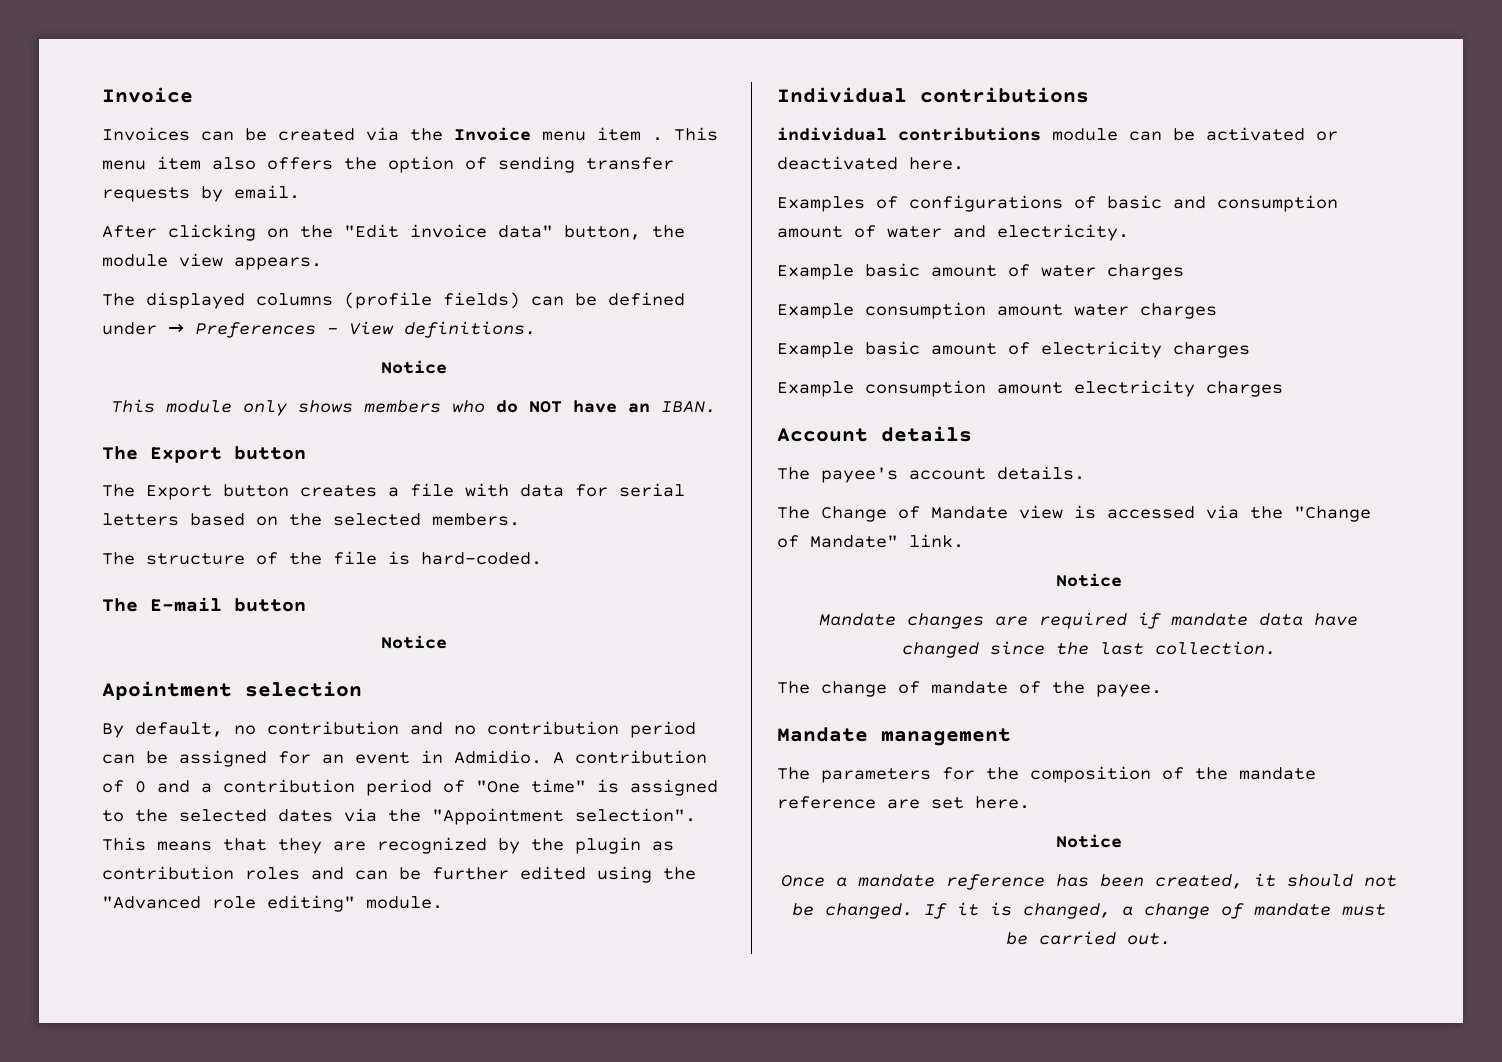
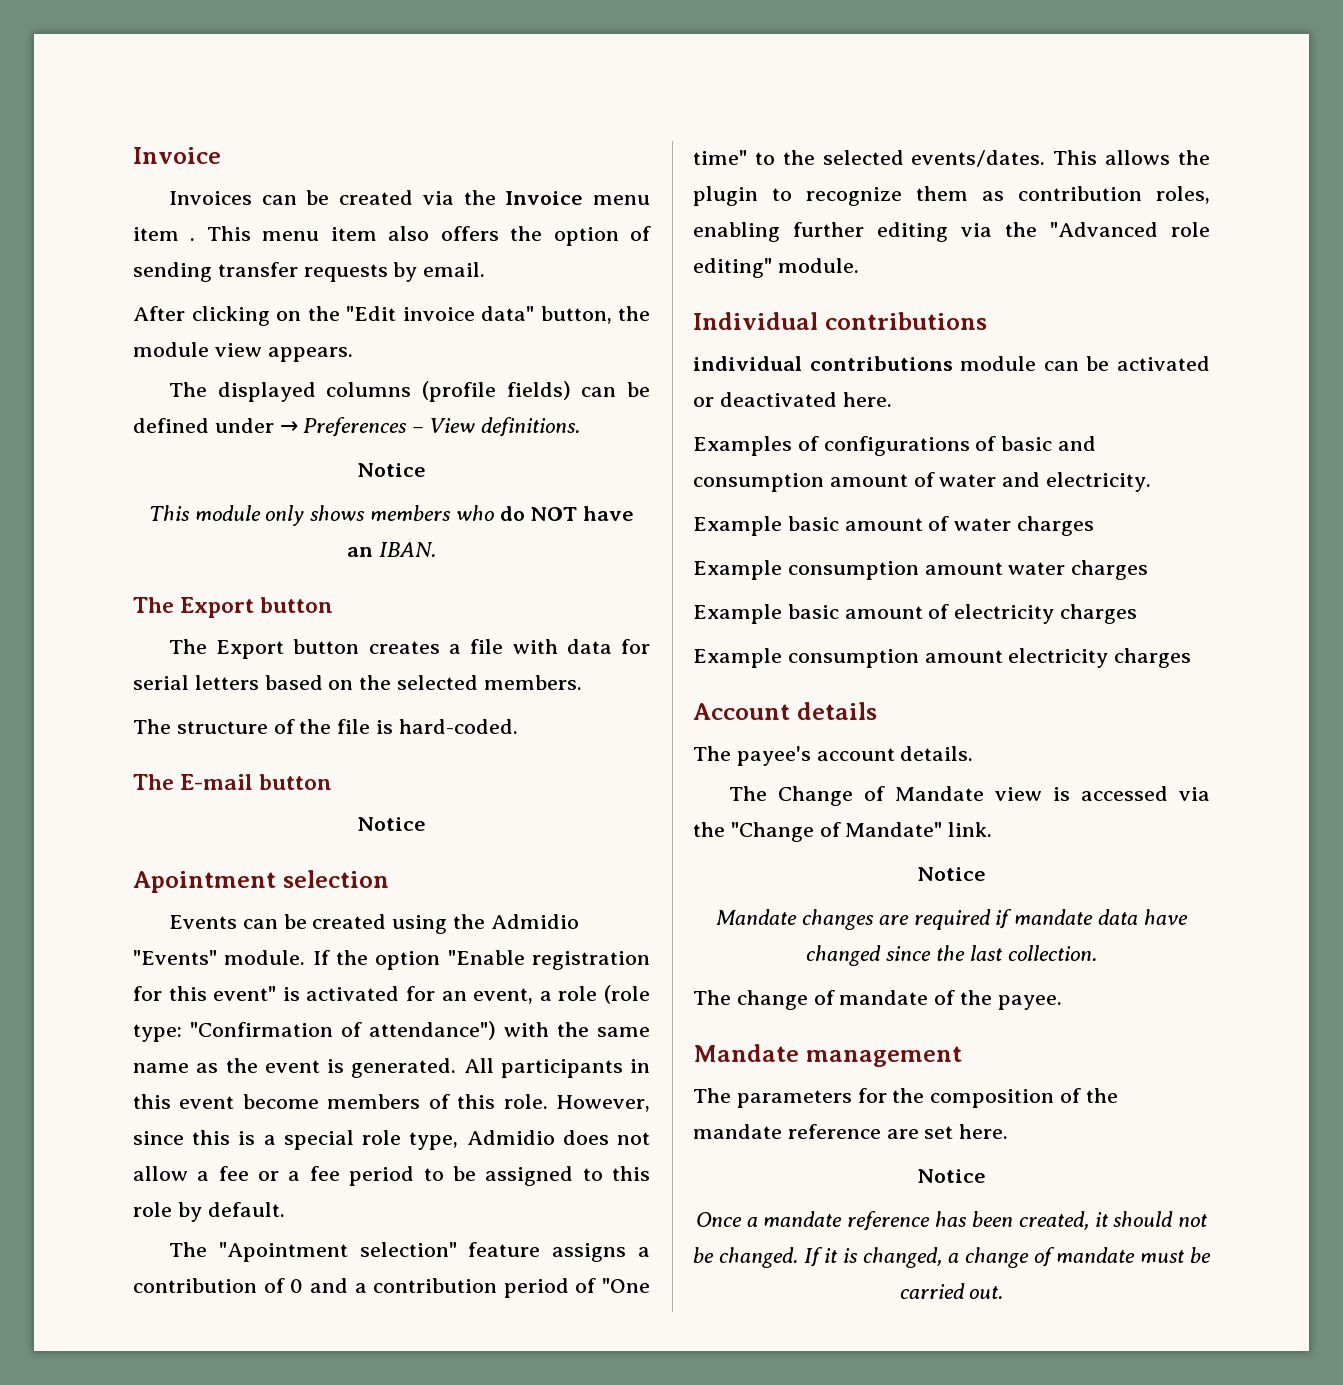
[102,721,696,738] [102,750,564,767] By default, no contribution and no contribution period can be assigned for an event in Admidio. A -> [168,914,579,934] [133,950,650,970] [133,985,651,1004] [133,1021,650,1042] [133,1058,650,1078] [133,1094,650,1112] [133,1130,650,1150] [133,1166,650,1186] [133,1202,285,1222] [168,1242,650,1262] Events can be created using the Admidio "Events" module. If the option "Enable registration for this event" is activated for an event, a role (role type: "Confirmation of attendance") with the same name as the event is generated. All participants in this event become members of this role. However, since this is a special role type, Admidio does not allow a fee or a fee period to be assigned to this role by default. // The "Apointment selection" feature assigns a
[597,779,718,796] is assigned -> (747, 157) none
[278,808,696,825] [102,837,674,854] [102,866,652,883] dates via the "Appointment selection". This means that they are recognized by the plugin as contribution roles and can be further edited using -> [911,150,1210,167] [693,186,1210,206] [693,222,993,242] events/dates. This allows the plugin to recognize them as contribution roles, enabling further editing via

